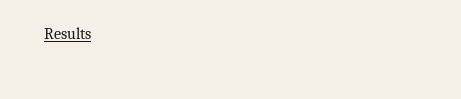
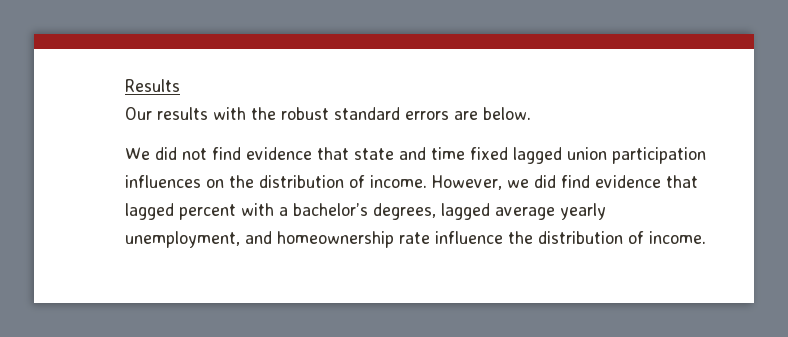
(91, 33) none -> [125,107,531,120] [125,147,706,164] [125,175,698,190] [125,203,606,220] [125,231,706,248] // Our results with the robust standard errors are below. // We did not find evidence that state and time fixed lagged union participation influences on the distribution of income. However, we did find evidence that lagged percent with a bachelor’s degrees, lagged average yearly unemployment, and homeownership rate influence the distribution of income.

